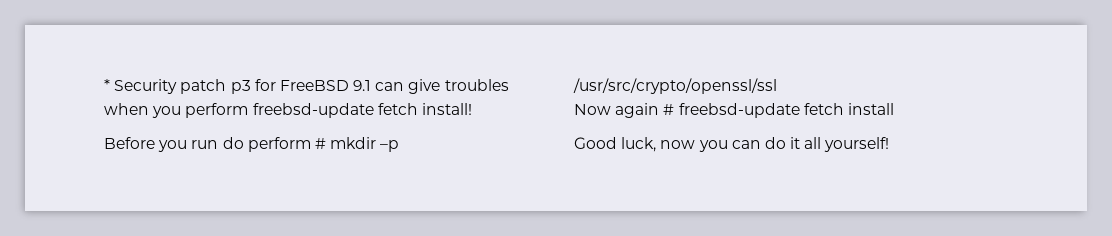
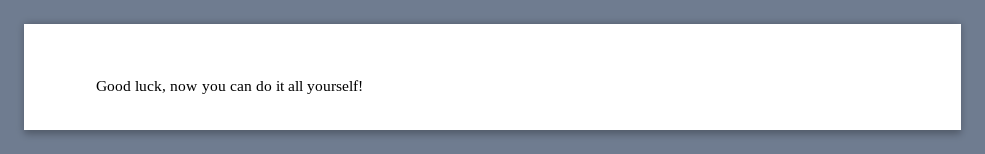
[104,79,509,94] [104,103,472,118] [104,137,400,152] [573,78,777,94] [574,103,894,118] * Security patch p3 for FreeBSD 9.1 can give troubles when you perform freebsd-update fetch install! // Before you run do perform # mkdir –p /usr/src/crypto/openssl/ssl // Now again # freebsd-update fetch install // -> (96, 86) none

